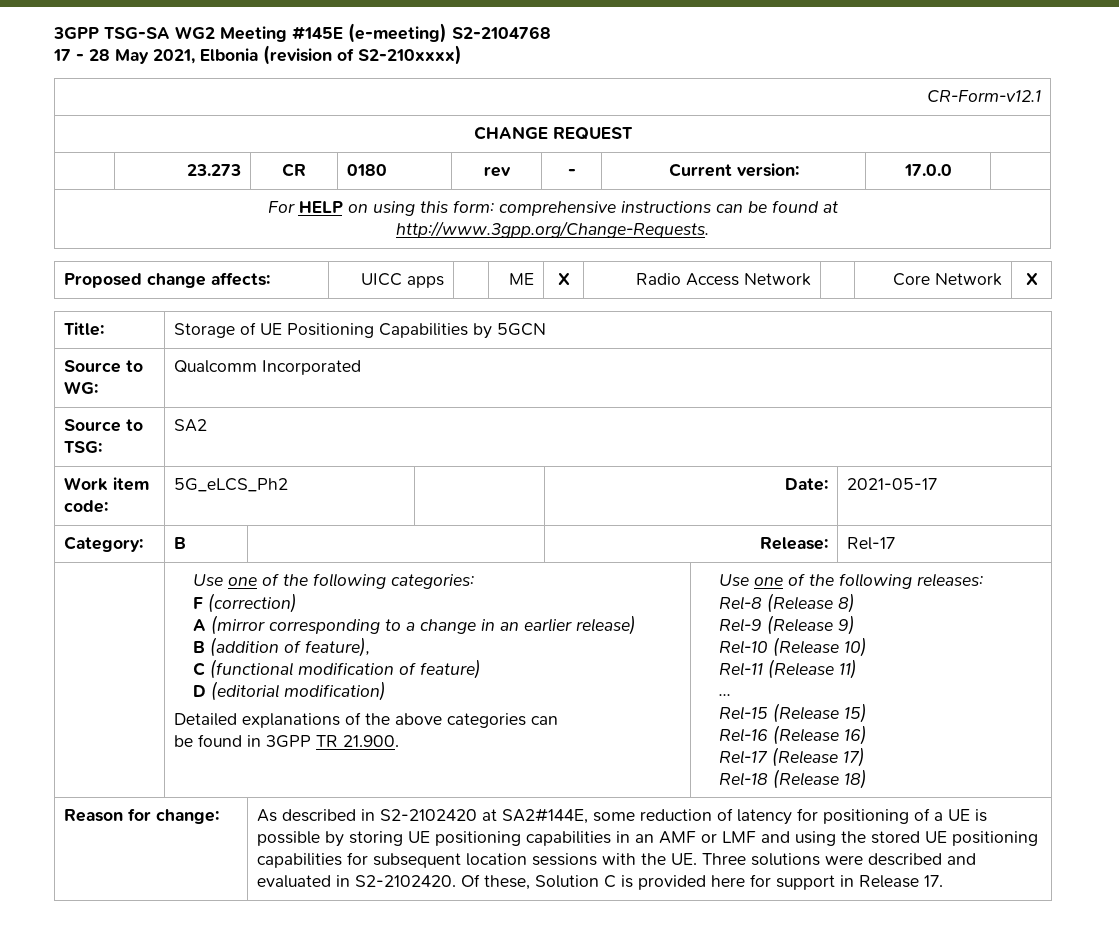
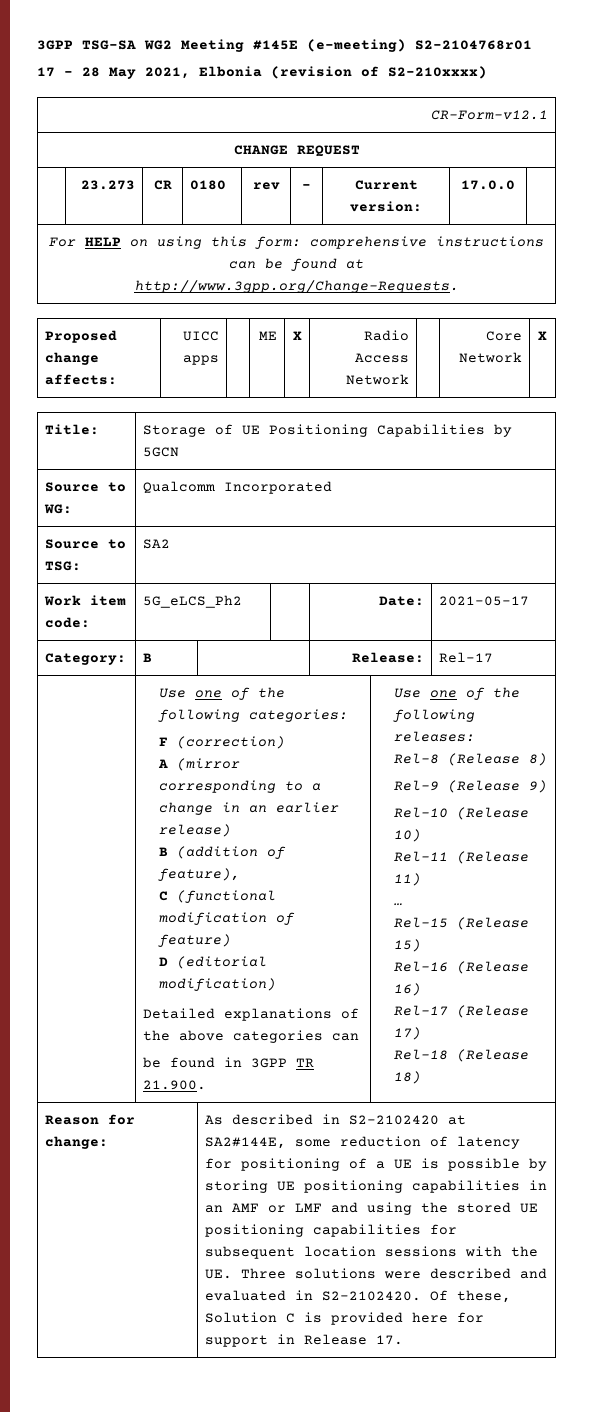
[452,26,551,39] S2-2104768 -> [415,40,532,50] S2-2104768r01

